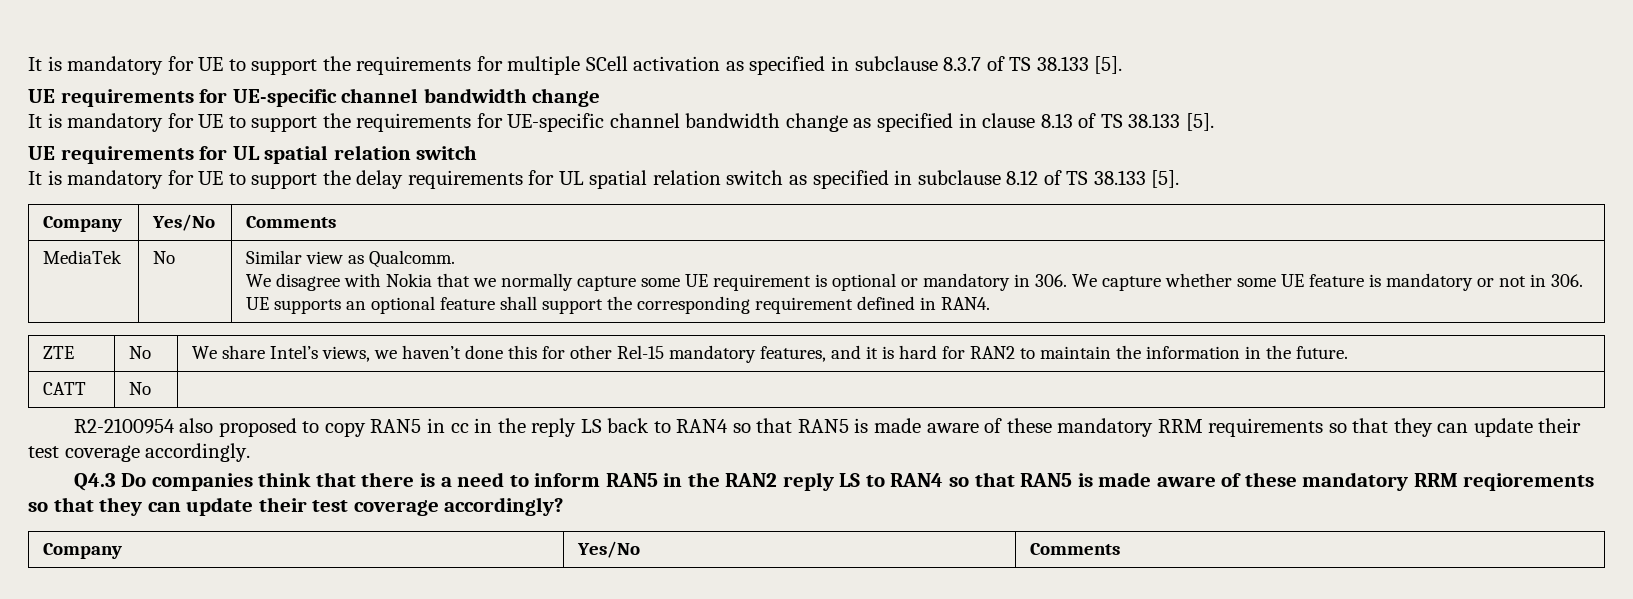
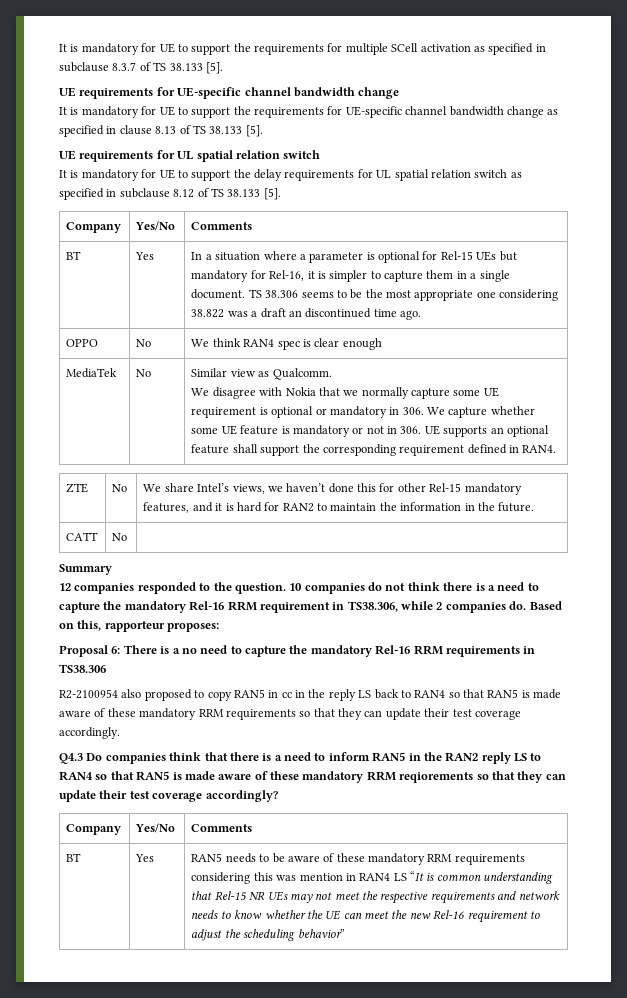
(337, 222) none -> [66,251,82,260] [135,252,155,260] [191,251,517,263] [191,270,510,282] [191,289,559,301] [191,308,422,320] [66,339,99,347] [136,339,152,347] [191,338,382,350] // BT | Yes | In a situation where a parameter is optional for Rel-15 UEs but mandatory for Rel-16, it is simpler to capture them in a single document. TS 38.306 seems to be the most appropriate one considering 38.822 was a draft an discontinued time ago. // OPPO | No | We think RAN4 spec is clear enough
(152, 388) none -> [59,564,112,575] [59,582,539,594] [59,601,562,613] [59,620,220,632] [59,645,536,657] [59,664,106,673] // Summary // 12 companies responded to the question. 10 companies do not think there is a need to capture the mandatory Rel-16 RRM requirement in TS38.306, while 2 companies do. Based on this, rapporteur proposes: // Proposal 6: There is a no need to capture the mandatory Rel-16 RRM requirements in TS38.306
(1121, 549) none -> [66,853,82,862] [135,854,155,862] [191,853,525,865] [191,871,554,884] [191,891,560,904] [191,910,540,923] [191,929,345,941] // BT | Yes | RAN5 needs to be aware of these mandatory RRM requirements considering this was mention in RAN4 LS “It is common understanding that Rel-15 NR UEs may not meet the respective requirements and network needs to know whether the UE can meet the new Rel-16 requirement to adjust the scheduling behavior”

